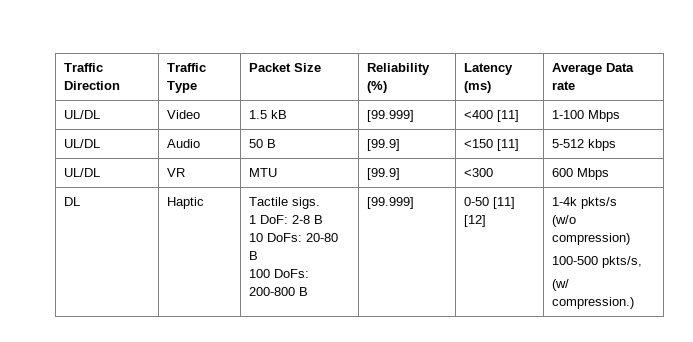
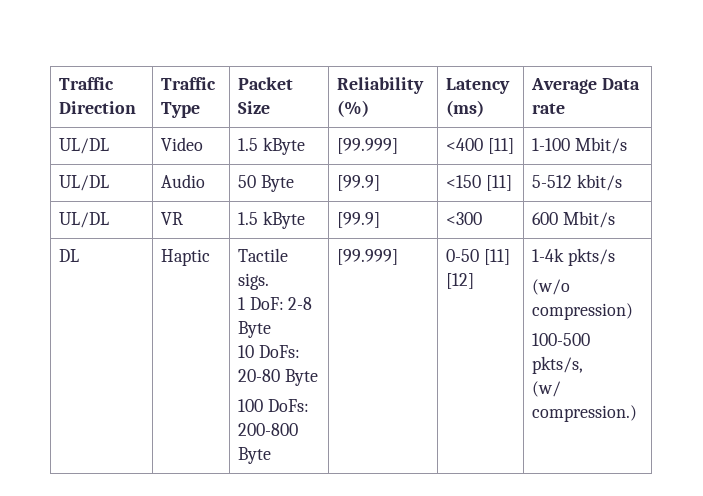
[271,110,288,119] kB -> [262,137,305,155] kByte
[588,110,621,122] Mbps -> [574,137,627,154] Mbit/s
[267,139,277,148] B -> [260,175,294,192] Byte
[588,139,617,151] kbps -> [576,174,622,191] kbit/s
[249,168,278,177] MTU -> [237,211,305,229] 1.5 kByte
[577,168,610,180] Mbps -> [562,211,615,228] Mbit/s
[314,215,324,224] B -> [237,321,271,338] Byte
[249,251,259,260] B -> [284,369,318,386] Byte
[299,287,309,296] B -> [237,447,271,464] Byte

